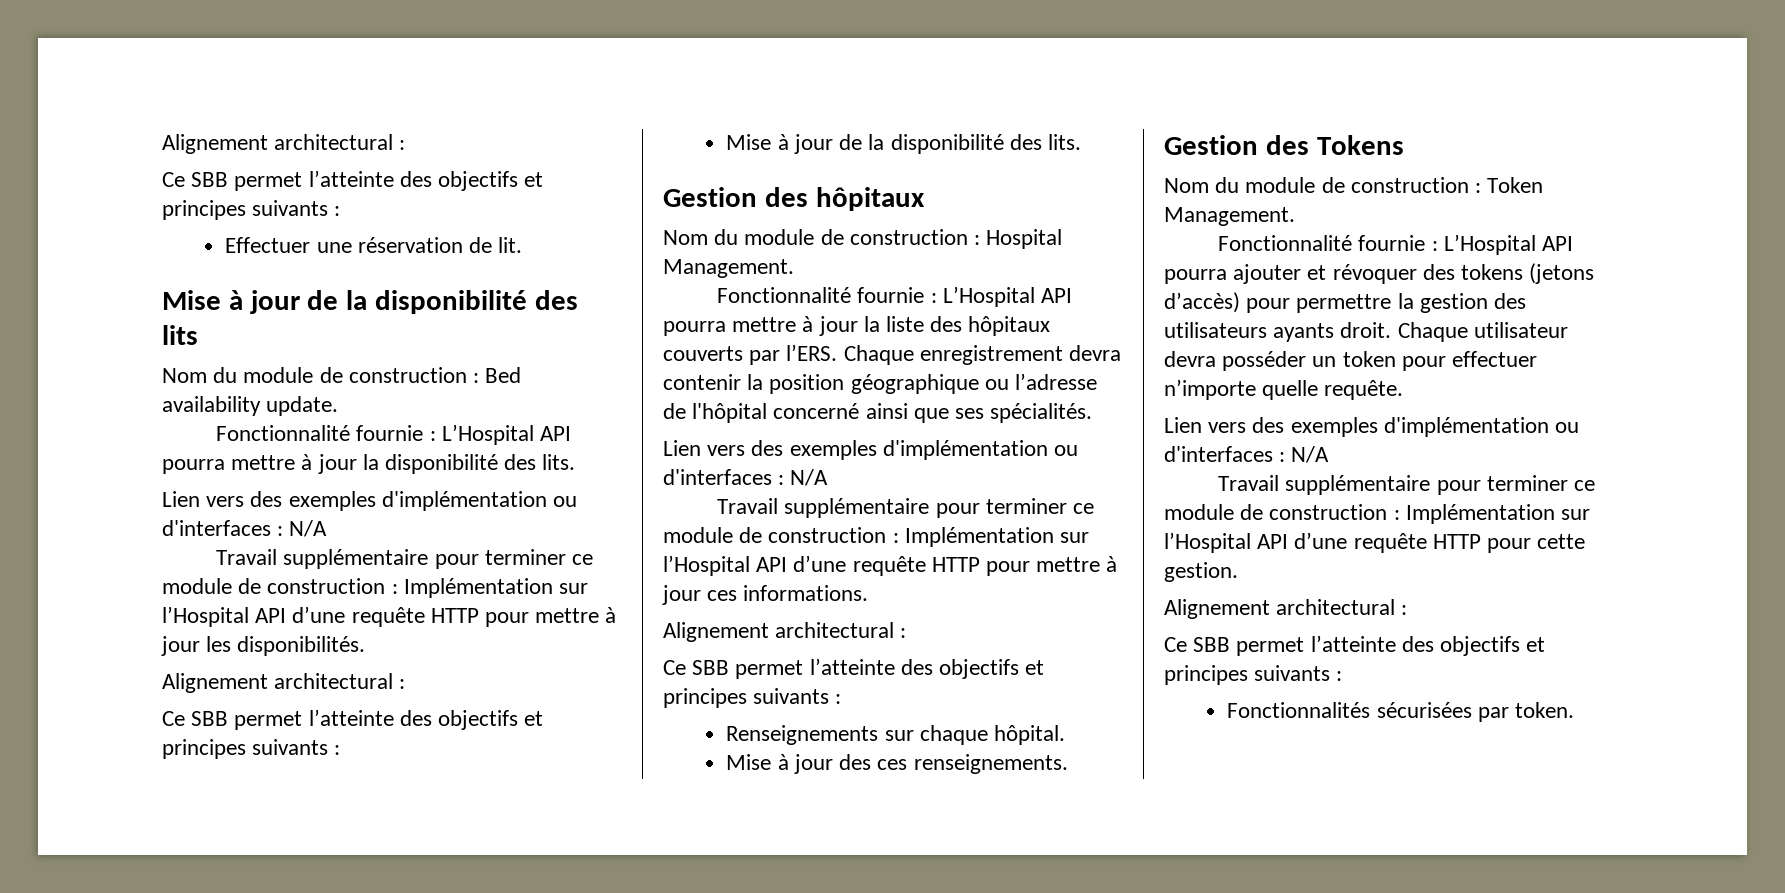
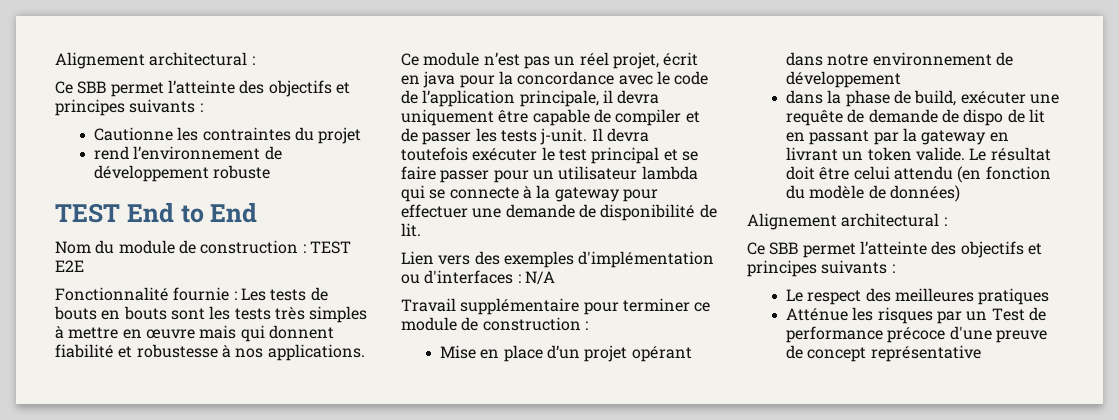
[225,237,523,253] [162,290,578,314] [162,325,198,345] [162,367,522,383] [162,396,339,416] [216,424,571,445] [162,454,576,474] Effectuer une réservation de lit. // Mise à jour de la disponibilité des lits // Nom du module de construction : Bed availability update. // Fonctionnalité fournie : L’Hospital API pourra mettre à jour la disponibilité des lits. -> [94,127,362,144] [94,146,282,160] [94,165,271,182] [55,202,258,223] [55,240,351,254] [55,260,84,272] [55,287,328,301] [54,306,368,323] [55,325,334,342] [55,344,365,361] [401,52,699,69] [401,71,709,88] [401,90,660,107] [401,109,700,126] [401,128,649,145] [401,147,698,164] [401,166,698,183] [401,185,658,202] [401,204,717,221] [401,223,421,237] Cautionne les contraintes du projet // rend l’environnement de développement robuste // TEST End to End // Nom du module de construction : TEST E2E // Fonctionnalité fournie : Les tests de bouts en bouts sont les tests très simples à mettre en œuvre mais qui donnent fiabilité et robustesse à nos applications. Ce module n’est pas un réel projet, écrit en java pour la concordance avec le code de l’application principale, il devra uniquement être capable de compiler et de passer les tests j-unit. Il devra toutefois exécuter le test principal et se faire passer pour un utilisateur lambda qui se connecte à la gateway pour effectuer une demande de disponibilité de lit.
[403,578,589,598] [162,606,617,627] [161,636,366,656] Implémentation sur l’Hospital API d’une requête HTTP pour mettre à jour les disponibilités. -> [440,345,692,362] [786,52,1014,66] [786,71,902,88] [786,90,1060,107] [786,109,1046,126] [786,128,1009,145] [786,147,1051,161] [786,166,1051,183] [786,185,961,202] // Mise en place d’un projet opérant dans notre environnement de développement // dans la phase de build, exécuter une requête de demande de dispo de lit en passant par la gateway en livrant un token valide. Le résultat doit être celui attendu (en fonction du modèle de données)
[726,134,1081,154] [663,187,925,211] [663,229,1063,249] [663,259,794,278] [717,286,1072,307] [663,316,1051,336] [663,344,1122,365] [663,373,1098,394] [663,403,1093,423] [663,440,1079,460] [663,469,829,486] [717,498,1094,518] [663,527,1090,547] [663,555,1118,576] [662,585,869,605] [663,622,907,642] [663,658,1045,679] [663,688,842,708] [726,725,1066,745] [726,754,1068,774] [1164,135,1404,155] [1164,177,1544,193] [1164,207,1295,226] [1218,234,1573,255] [1164,263,1595,284] [1164,292,1527,313] [1164,322,1568,342] [1164,351,1538,371] [1164,379,1404,400] [1164,417,1580,437] [1164,446,1330,463] [1218,475,1595,495] [1164,504,1591,524] [1164,532,1586,553] [1164,562,1238,582] [1164,599,1408,619] [1164,635,1546,656] [1164,665,1343,685] [1227,702,1575,722] Mise à jour de la disponibilité des lits. // Gestion des hôpitaux // Nom du module de construction : Hospital Management. // Fonctionnalité fournie : L’Hospital API pourra mettre à jour la liste des hôpitaux couverts par l’ERS. Chaque enregistrement devra contenir la position géographique ou l’adresse de l'hôpital concerné ainsi que ses spécialités. // Lien vers des exemples d'implémentation ou d'interfaces : N/A // Travail supplémentaire pour terminer ce module de construction : Implémentation sur l’Hospital API d’une requête HTTP pour mettre à jour ces informations. // Alignement architectural : // Ce SBB permet l’atteinte des objectifs et principes suivants : // Renseignements sur chaque hôpital. // Mise à jour des ces renseignements. // Gestion des Tokens // Nom du module de construction : Token Management. // Fonctionnalité fournie : L’Hospital API pourra ajouter et révoquer des tokens (jetons d’accès) pour permettre la gestion des utilisateurs ayants droit. Chaque utilisateur devra posséder un token pour effectuer n’importe quelle requête. // Lien vers des exemples d'implémentation ou d'interfaces : N/A // Travail supplémentaire pour terminer ce module de construction : Implémentation sur l’Hospital API d’une requête HTTP pour cette gestion. // Alignement architectural : // Ce SBB permet l’atteinte des objectifs et principes suivants : // Fonctionnalités sécurisées par token. -> [786,288,1050,305] [786,307,1047,324] [786,326,1048,343] [786,345,981,362] Le respect des meilleures pratiques // Atténue les risques par un Test de performance précoce d'une preuve de concept représentative

